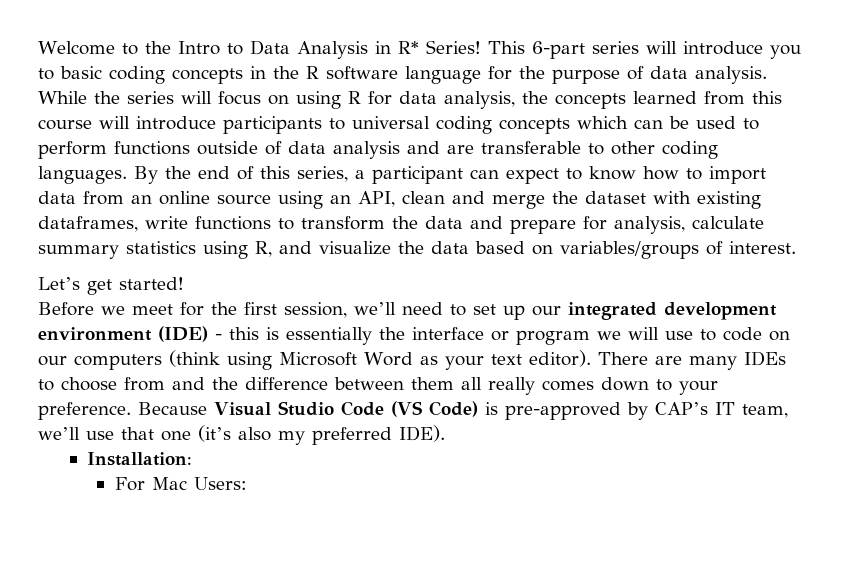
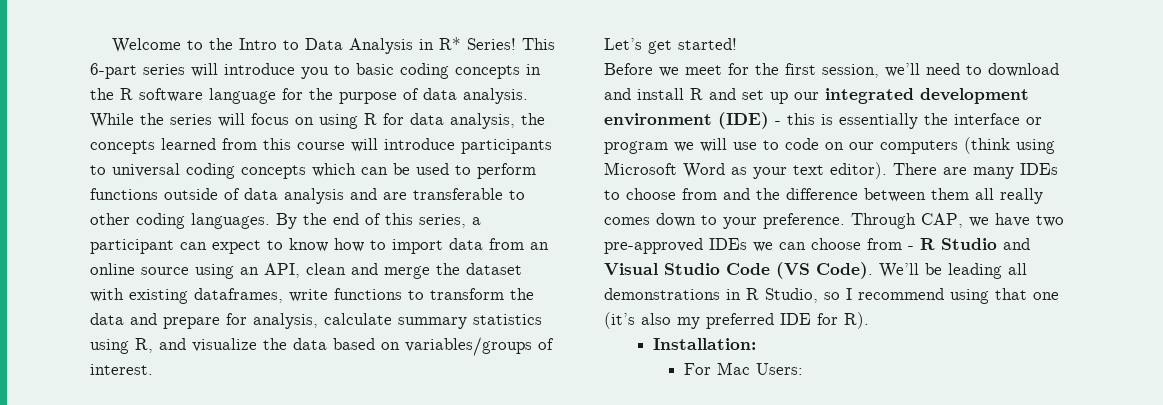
(466, 310) none -> [988,63,1059,77] [604,88,736,100] download and install R and
[138,401,788,420] [38,427,114,440] Because Visual Studio Code (VS Code) is pre-approved by CAP’s IT team, we’ll use -> [851,213,1064,229] [604,238,1030,254] [604,262,1027,279] [604,288,989,304] Through CAP, we have two pre-approved IDEs we can choose from - R Studio and Visual Studio Code (VS Code). We’ll be leading all demonstrations in R Studio, so I recommend using
[399,425,445,442] IDE). -> [780,312,869,329] IDE for R).

